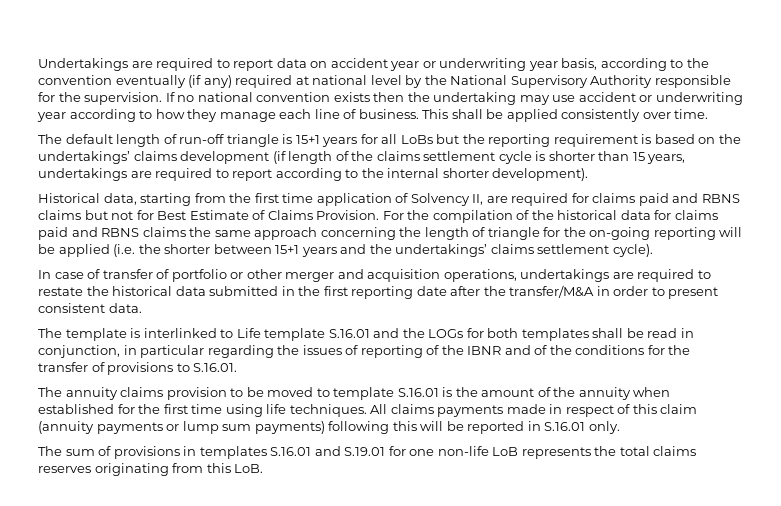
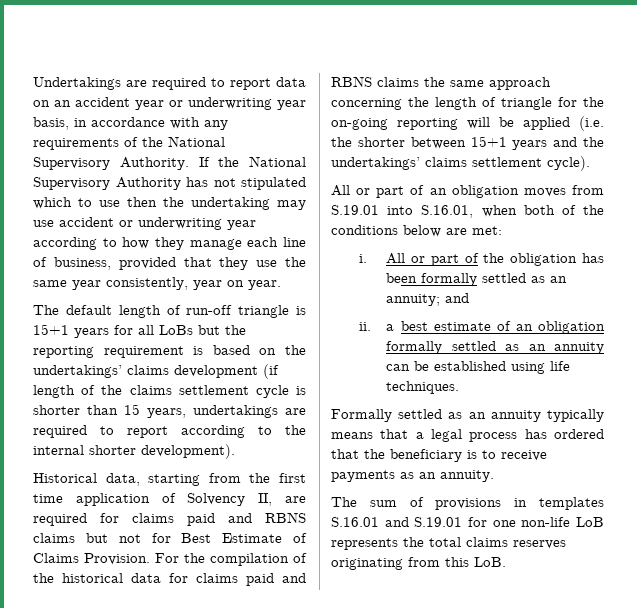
(328, 64) none -> [54,100,71,107] an
[600,58,709,71] [38,75,731,88] [38,92,370,105] according to the convention eventually (if any) required at national level by the National Supervisory Authority responsible for the supervision. If no national convention exists -> [74,117,228,130] [33,136,225,150] [33,156,306,170] [33,177,306,190] [33,197,120,209] in accordance with any requirements of the National Supervisory Authority. If the National Supervisory Authority has not stipulated which to use
[358,109,709,122] business. This shall be applied consistently over time. -> [53,257,307,270] [33,277,281,290] business, provided that they use the same year consistently, year on year.
[38,269,711,282] [38,285,719,299] [38,303,142,313] [38,328,694,341] [38,345,691,358] [38,362,238,375] [38,387,671,400] [38,404,698,417] [38,421,620,434] In case of transfer of portfolio or other merger and acquisition operations, undertakings are required to restate the historical data submitted in the first reporting date after the transfer/M&A in order to present consistent data. // The template is interlinked to Life template S.16.01 and the LOGs for both templates shall be read in conjunction, in particular regarding the issues of reporting of the IBNR and of the conditions for the transfer of provisions to S.16.01. // The annuity claims provision to be moved to template S.16.01 is the amount of the annuity when established for the first time using life techniques. All claims payments made in respect of this claim (annuity payments or lump sum payments) following this will be reported in S.16.01 only. -> [331,185,604,198] [331,205,604,218] [331,225,502,237] [358,253,604,266] [386,273,568,286] [386,293,470,306] [358,321,605,334] [386,341,604,354] [386,361,571,374] [386,381,460,394] [331,409,604,422] [331,429,604,442] [331,449,547,462] [331,470,494,482] All or part of an obligation moves from S.19.01 into S.16.01, when both of the conditions below are met: // i. All or part of the obligation has been formally settled as an annuity; and // ii. a best estimate of an obligation formally settled as an annuity can be established using life techniques. // Formally settled as an annuity typically means that a legal process has ordered that the beneficiary is to receive payments as an annuity.

